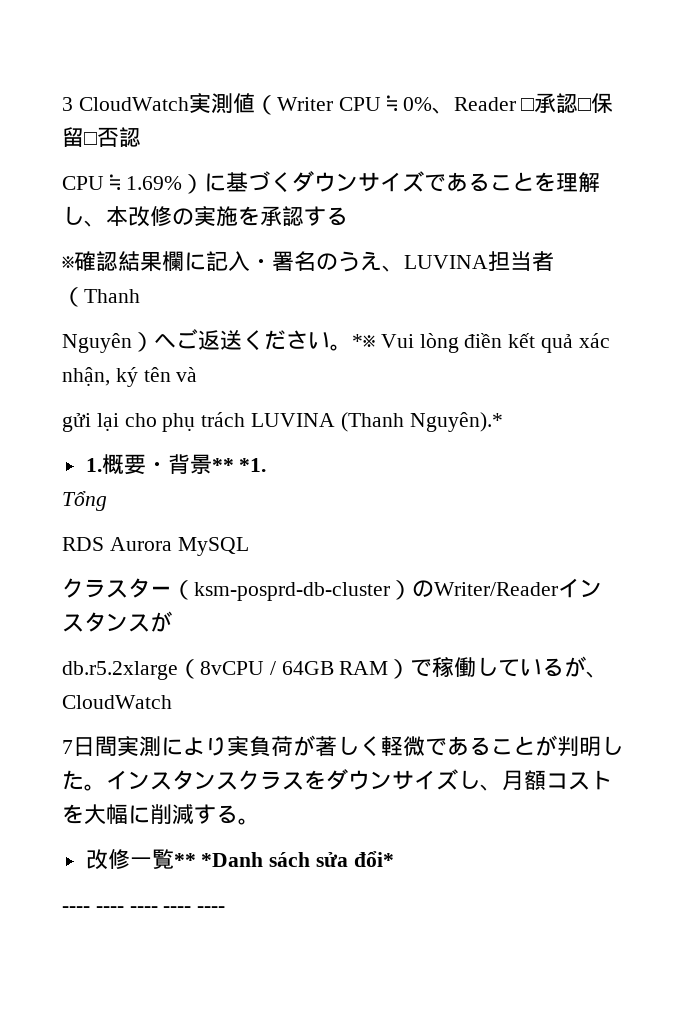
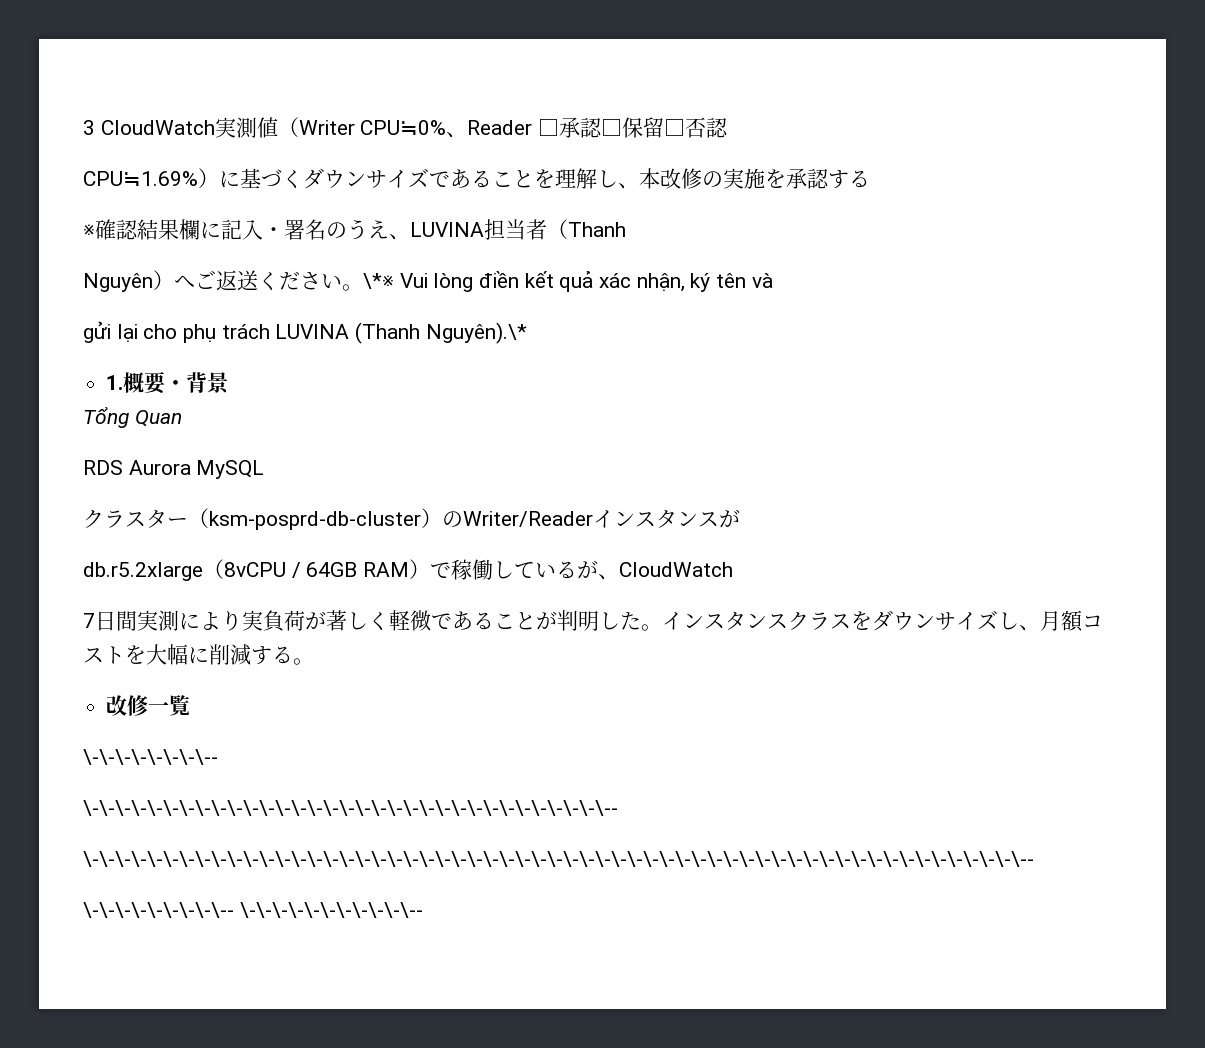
[352,334,375,348] *※ -> [363,273,394,289] \*※
[409,412,503,432] Nguyên).* -> [425,322,527,344] Nguyên).\*
[211,458,267,472] ** *1. -> (230, 383) none
(107, 501) none -> [134,410,182,427] Quan
[173,851,394,867] [62,906,226,912] ** *Danh sách sửa đổi* // ---- ---- ---- ---- ---- -> [83,749,218,765] [83,800,618,816] [83,851,1034,867] [83,902,423,918] // \-\-\-\-\-\-\-\-- // \-\-\-\-\-\-\-\-\-\-\-\-\-\-\-\-\-\-\-\-\-\-\-\-\-\-\-\-\-\-\-\-\-- // \-\-\-\-\-\-\-\-\-\-\-\-\-\-\-\-\-\-\-\-\-\-\-\-\-\-\-\-\-\-\-\-\-\-\-\-\-\-\-\-\-\-\-\-\-\-\-\-\-\-\-\-\-\-\-\-\-\-\-- // \-\-\-\-\-\-\-\-\-- \-\-\-\-\-\-\-\-\-\-\--

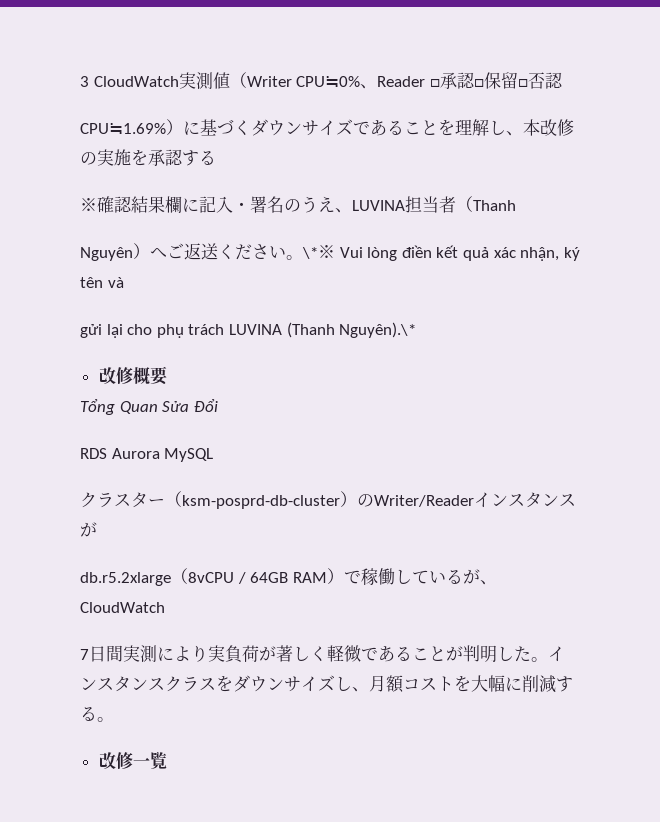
[106,375,124,390] 1. -> [98,367,133,385] 改修
[165,372,230,394] ・背景 -> (168, 375) none
(182, 418) none -> [162,399,218,412] Sửa Đổi
[83,749,218,765] [83,800,618,816] [83,851,1034,867] [83,902,423,918] // \-\-\-\-\-\-\-\-- // \-\-\-\-\-\-\-\-\-\-\-\-\-\-\-\-\-\-\-\-\-\-\-\-\-\-\-\-\-\-\-\-\-- // \-\-\-\-\-\-\-\-\-\-\-\-\-\-\-\-\-\-\-\-\-\-\-\-\-\-\-\-\-\-\-\-\-\-\-\-\-\-\-\-\-\-\-\-\-\-\-\-\-\-\-\-\-\-\-\-\-\-\-- // \-\-\-\-\-\-\-\-\-- \-\-\-\-\-\-\-\-\-\-\-- -> (167, 760) none

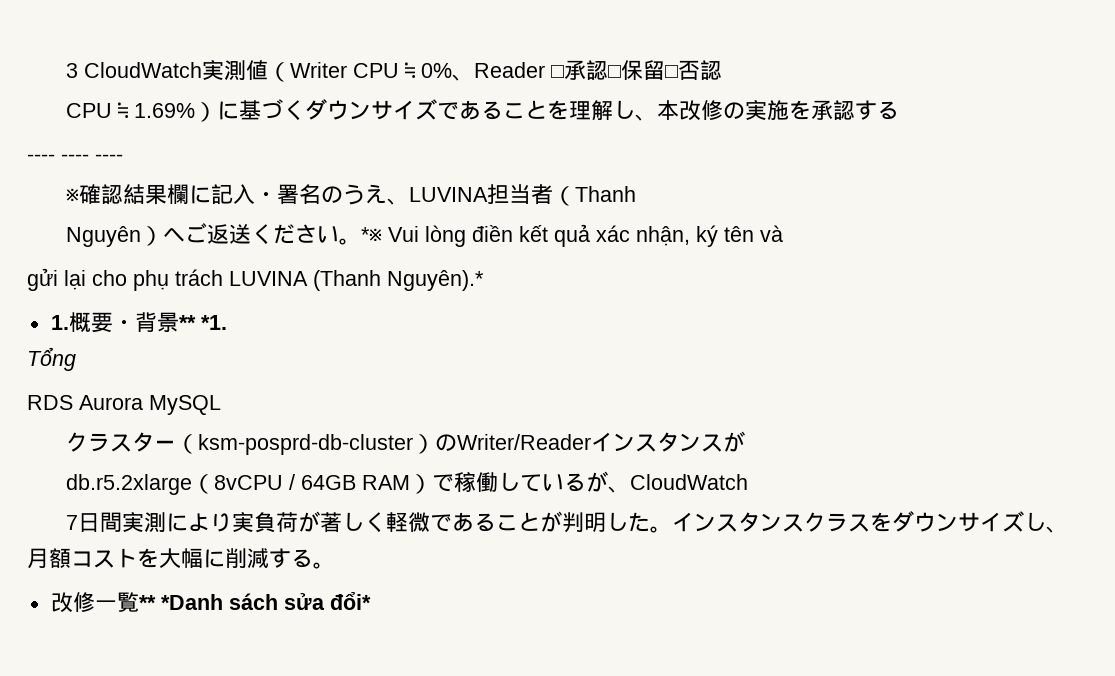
(216, 157) none -> [27,154,123,162] // ---- ---- ----
[302,245,335,259] \*※ -> [360,227,382,242] *※
[339,322,417,338] [98,367,133,385] Nguyên).\* // 改修 -> [387,270,484,291] [50,315,69,330] Nguyên).* // 1.
[80,399,218,415] // Tổng Quan Sửa Đổi -> [112,312,227,332] [27,347,76,371] ・背景** *1. // Tổng
(167, 760) none -> [138,592,371,610] ** *Danh sách sửa đổi*

